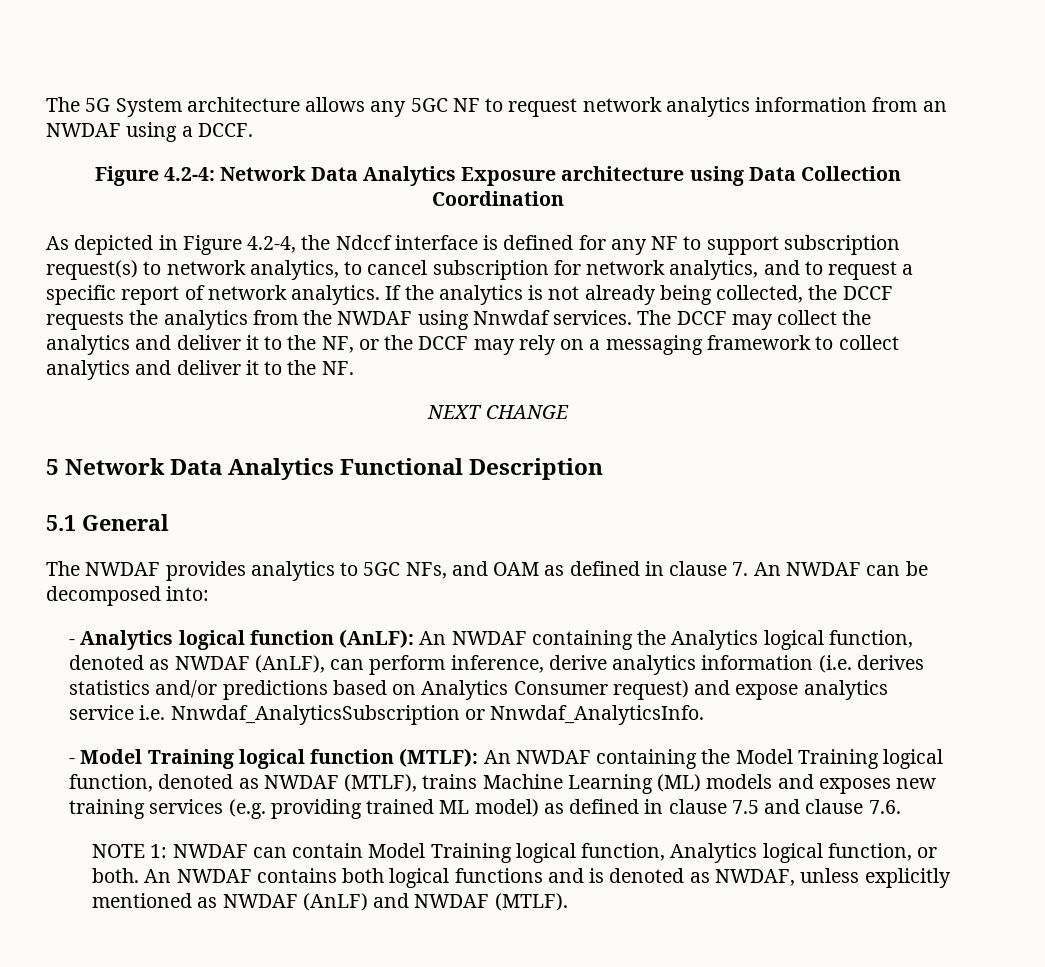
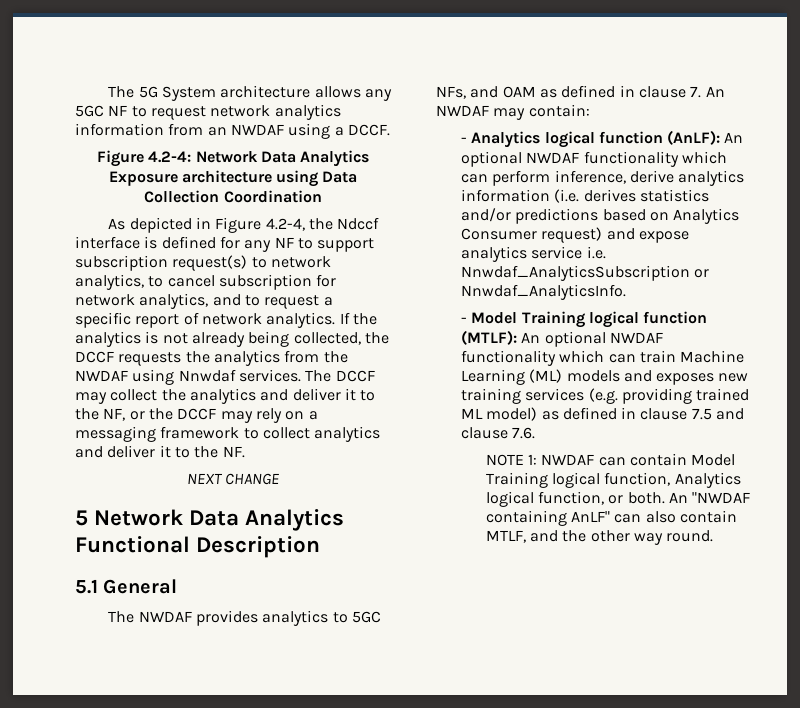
[866,561,928,576] [46,586,210,606] can be decomposed into: -> [493,104,590,120] may contain:
[451,630,913,650] [69,655,325,673] NWDAF containing the Analytics logical function, denoted as NWDAF (AnLF), -> [460,151,727,167] optional NWDAF functionality which
[515,749,944,769] [69,774,478,792] NWDAF containing the Model Training logical function, denoted as NWDAF (MTLF), trains -> [544,331,663,347] [460,350,676,366] optional NWDAF functionality which can train
[176,868,951,888] [92,893,568,911] NWDAF contains both logical functions and is denoted as NWDAF, unless explicitly mentioned as NWDAF (AnLF) and NWDAF (MTLF). -> [692,492,751,503] [485,510,738,526] [485,530,714,545] "NWDAF containing AnLF" can also contain MTLF, and the other way round.

